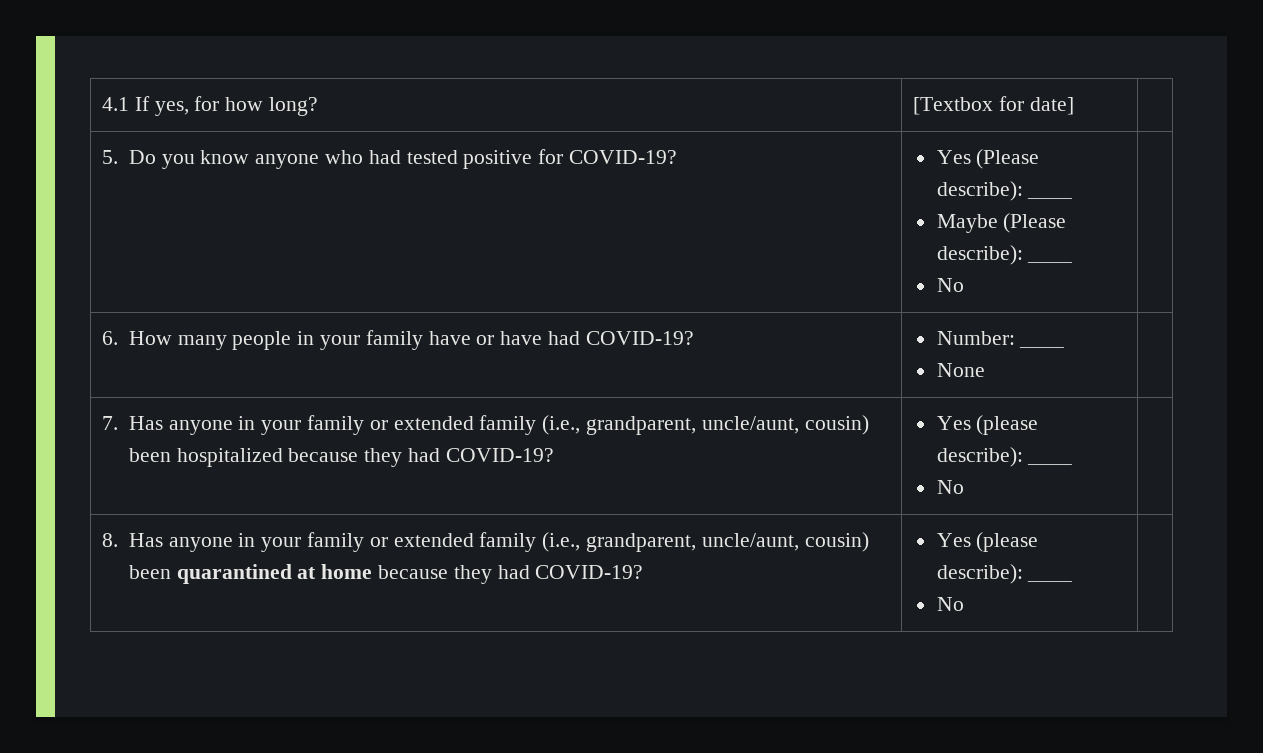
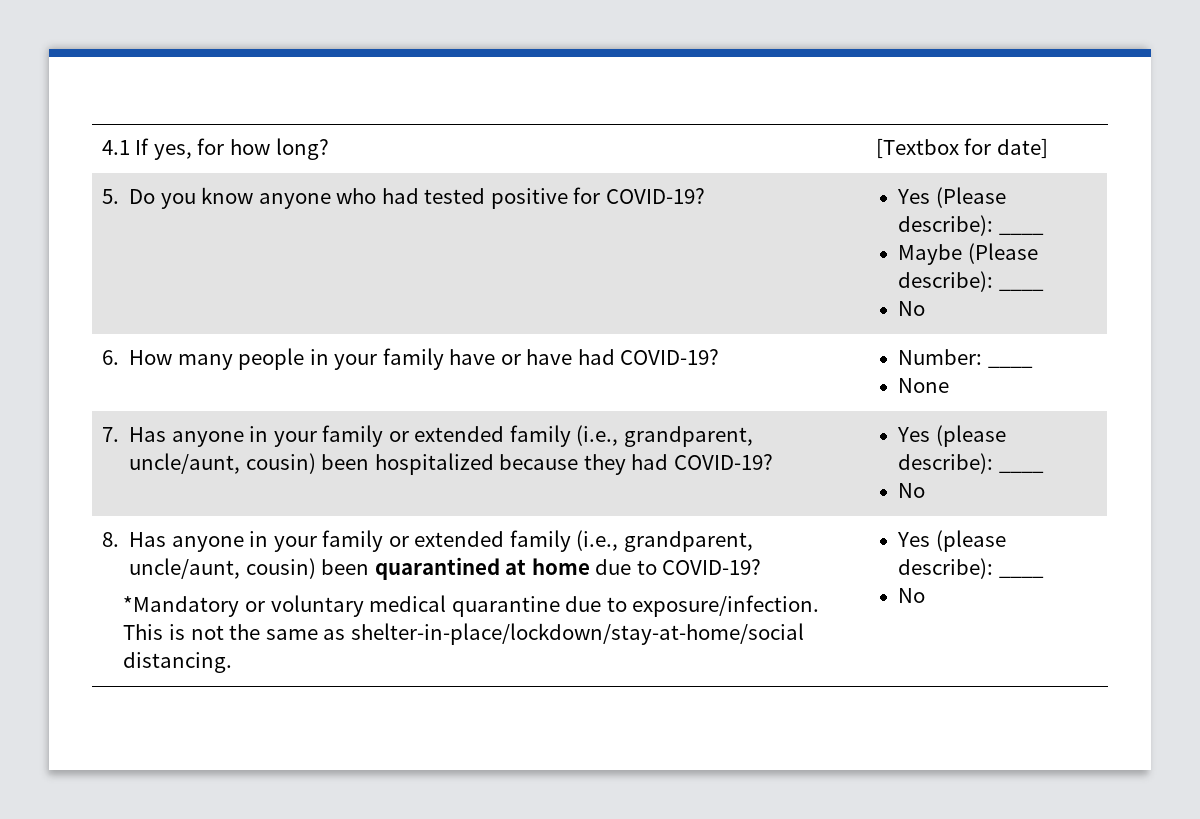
[377,565,644,584] because they had COVID-19? -> [595,559,762,575] [123,595,820,617] [123,623,804,645] [123,652,233,673] due to COVID-19? // *Mandatory or voluntary medical quarantine due to exposure/infection. This is not the same as shelter-in-place/lockdown/stay-at-home/social distancing.

